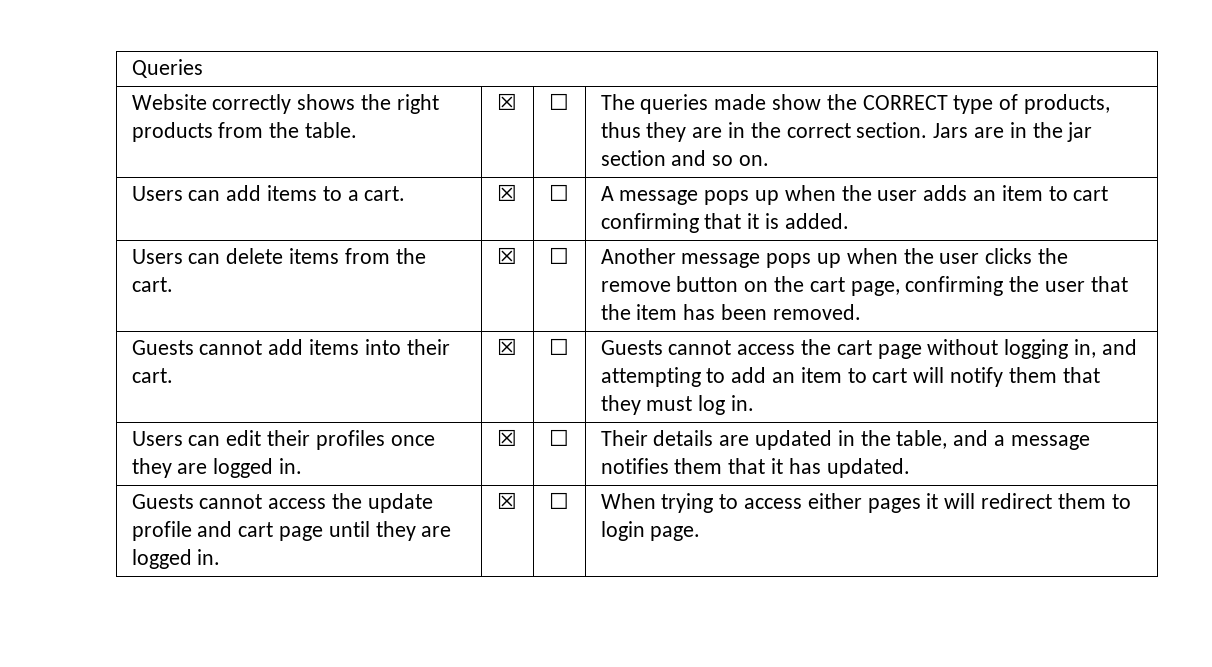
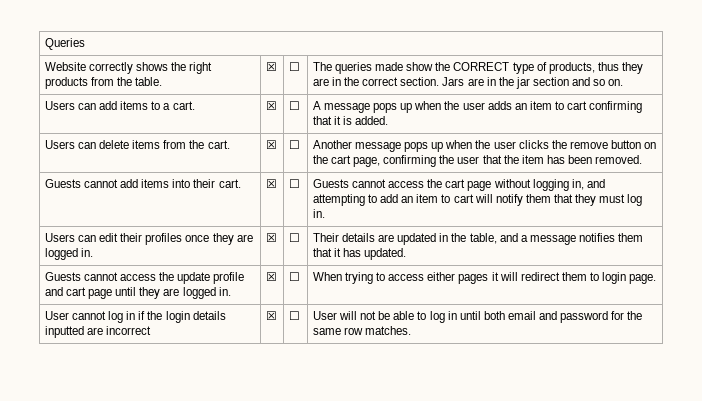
(701, 533) none -> [44,311,226,323] [44,326,152,338] [265,311,277,320] [288,311,300,320] [312,311,643,323] [312,326,412,335] // User cannot log in if the login details inputted are incorrect | ☒ | ☐ | User will not be able to log in until both email and password for the same row matches.

